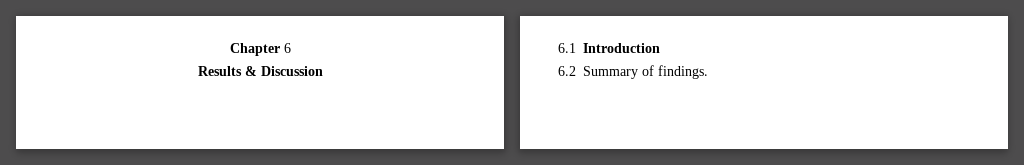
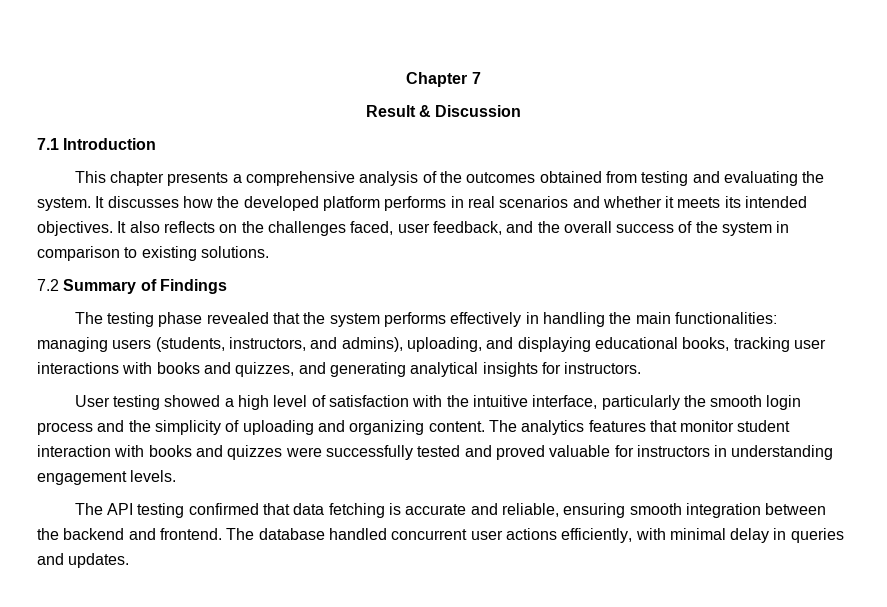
[283,43,291,53] [197,66,242,76] 6 // Results -> [471,72,481,84] [365,105,416,117] 7 // Result
[558,43,576,53] 6.1 -> [37,138,59,150] 7.1
[558,65,708,79] 6.2 Summary of findings. -> [74,171,825,186] [37,196,808,211] [37,221,790,236] [37,246,269,261] [37,279,227,294] [74,312,777,327] [37,337,826,352] [37,362,642,377] [74,395,802,410] [37,420,791,435] [37,445,834,460] [37,470,177,485] [74,503,827,518] [37,528,844,543] [37,553,130,568] This chapter presents a comprehensive analysis of the outcomes obtained from testing and evaluating the system. It discusses how the developed platform performs in real scenarios and whether it meets its intended objectives. It also reflects on the challenges faced, user feedback, and the overall success of the system in comparison to existing solutions. // 7.2 Summary of Findings // The testing phase revealed that the system performs effectively in handling the main functionalities: managing users (students, instructors, and admins), uploading, and displaying educational books, tracking user interactions with books and quizzes, and generating analytical insights for instructors. // User testing showed a high level of satisfaction with the intuitive interface, particularly the smooth login process and the simplicity of uploading and organizing content. The analytics features that monitor student interaction with books and quizzes were successfully tested and proved valuable for instructors in understanding engagement levels. // The API testing confirmed that data fetching is accurate and reliable, ensuring smooth integration between the backend and frontend. The database handled concurrent user actions efficiently, with minimal delay in queries and updates.

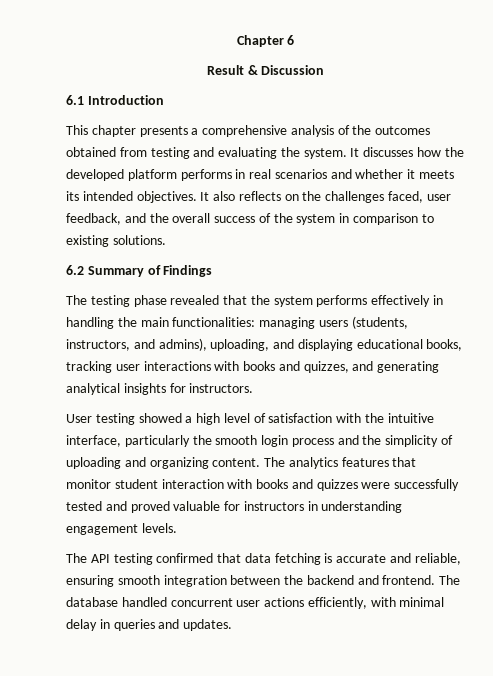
[471,72,481,84] 7 -> [287,35,295,45] 6
[37,138,59,150] 7.1 -> [66,95,84,105] 6.1
[37,279,59,291] 7.2 -> [66,265,84,275] 6.2

